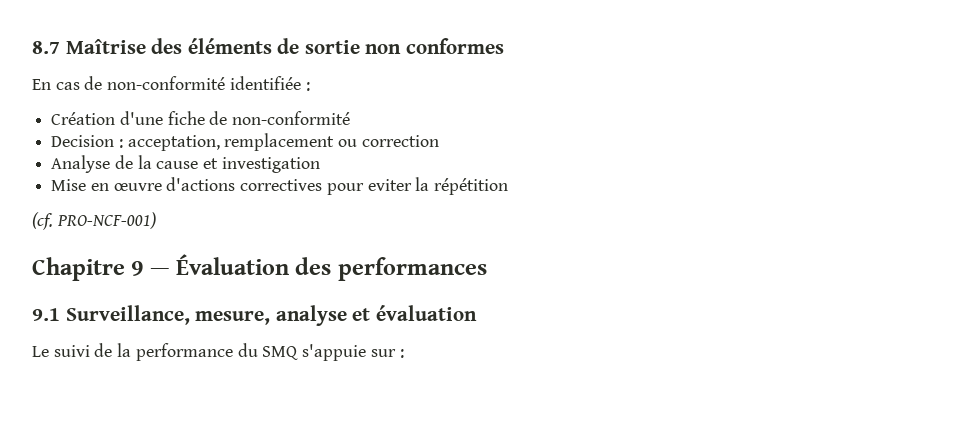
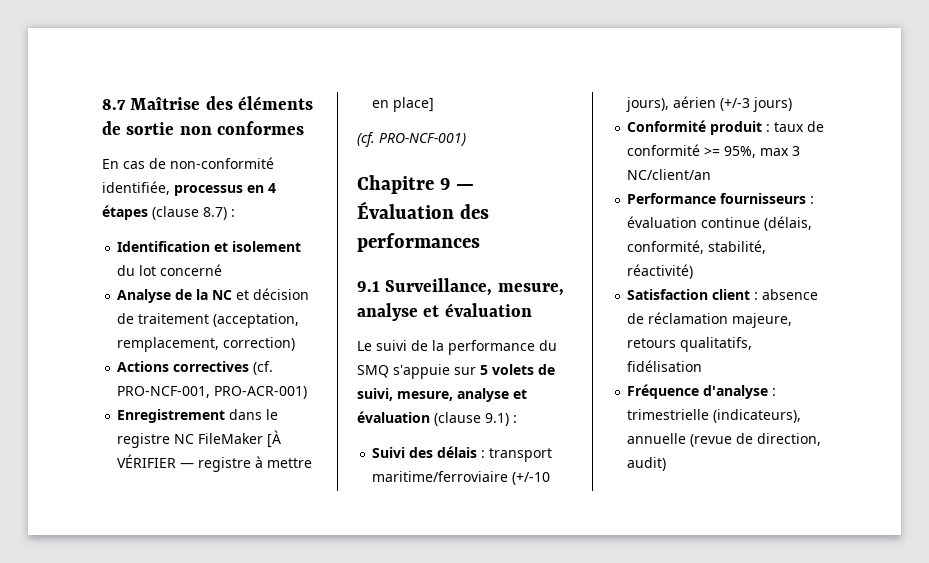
[229,76,310,91] [51,111,351,125] [51,133,439,151] [51,155,320,173] [51,177,509,195] identifiée : // Création d'une fiche de non-conformité // Decision : acceptation, remplacement ou correction // Analyse de la cause et investigation // Mise en œuvre d'actions correctives pour eviter la répétition -> [102,181,276,196] [102,205,235,220] [117,241,302,252] [117,264,223,276] [117,288,310,303] [117,313,300,328] [117,337,296,352] [117,361,274,375] [117,386,308,399] [117,409,279,423] [117,430,282,448] [117,454,313,472] [372,97,435,112] identifiée, processus en 4 étapes (clause 8.7) : // Identification et isolement du lot concerné // Analyse de la NC et décision de traitement (acceptation, remplacement, correction) // Actions correctives (cf. PRO-NCF-001, PRO-ACR-001) // Enregistrement dans le registre NC FileMaker [À VÉRIFIER — registre à mettre en place]
[399,349,404,358] : -> [480,364,555,375] [357,388,527,402] [357,411,517,426] [372,446,553,462] [372,471,551,485] [626,96,793,112] [627,120,825,135] [627,144,801,158] [627,169,712,180] [627,193,815,204] [627,216,813,231] [627,240,767,254] [627,264,694,279] [627,289,819,300] [627,312,793,328] [627,337,753,352] [627,360,703,372] [627,384,777,399] [627,409,802,423] [627,433,822,447] [627,457,667,471] 5 volets de suivi, mesure, analyse et évaluation (clause 9.1) : // Suivi des délais : transport maritime/ferroviaire (+/-10 jours), aérien (+/-3 jours) // Conformité produit : taux de conformité >= 95%, max 3 NC/client/an // Performance fournisseurs : évaluation continue (délais, conformité, stabilité, réactivité) // Satisfaction client : absence de réclamation majeure, retours qualitatifs, fidélisation // Fréquence d'analyse : trimestrielle (indicateurs), annuelle (revue de direction, audit)

